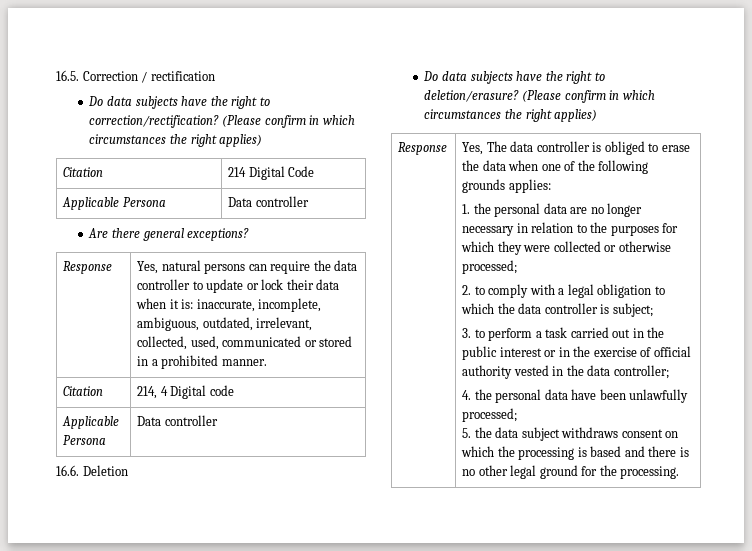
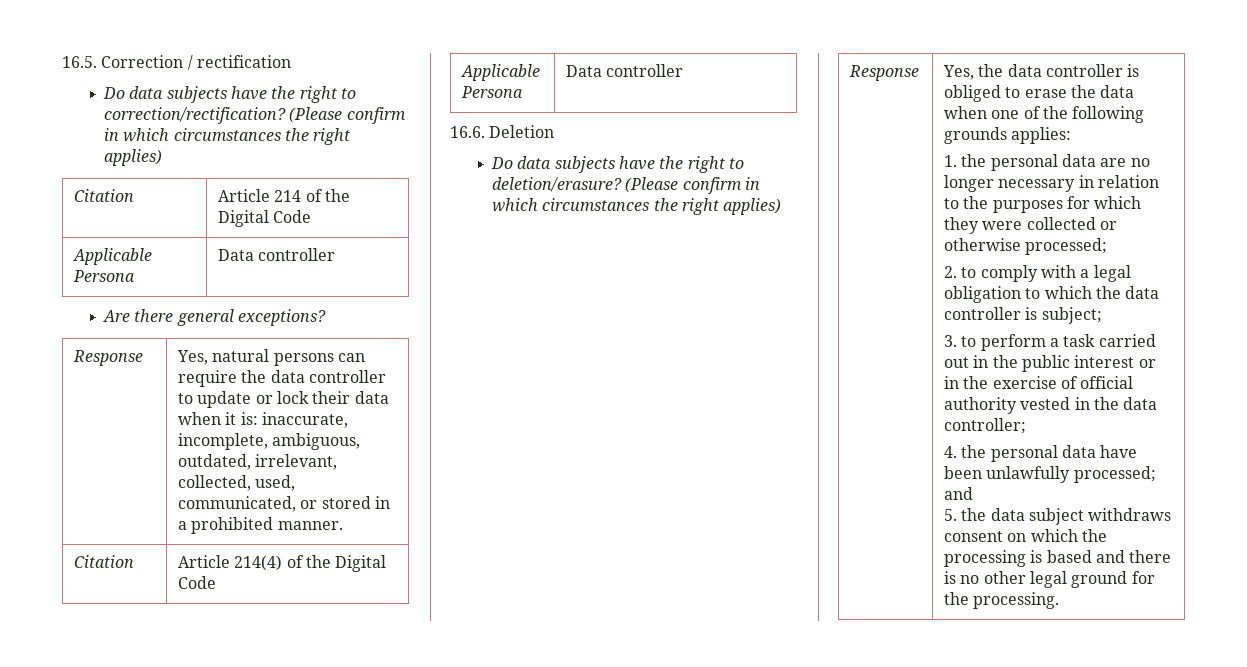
[228,167,247,177] 214 -> [218,189,351,202] Article 214 of the
[222,336,302,347] communicated -> [178,496,297,512] communicated,
[137,385,234,399] 214, 4 Digital code -> [178,555,387,572] [178,576,217,589] Article 214(4) of the Digital Code
[486,141,507,152] The -> [978,64,1004,77] the
(518, 415) none -> [944,487,974,500] and

